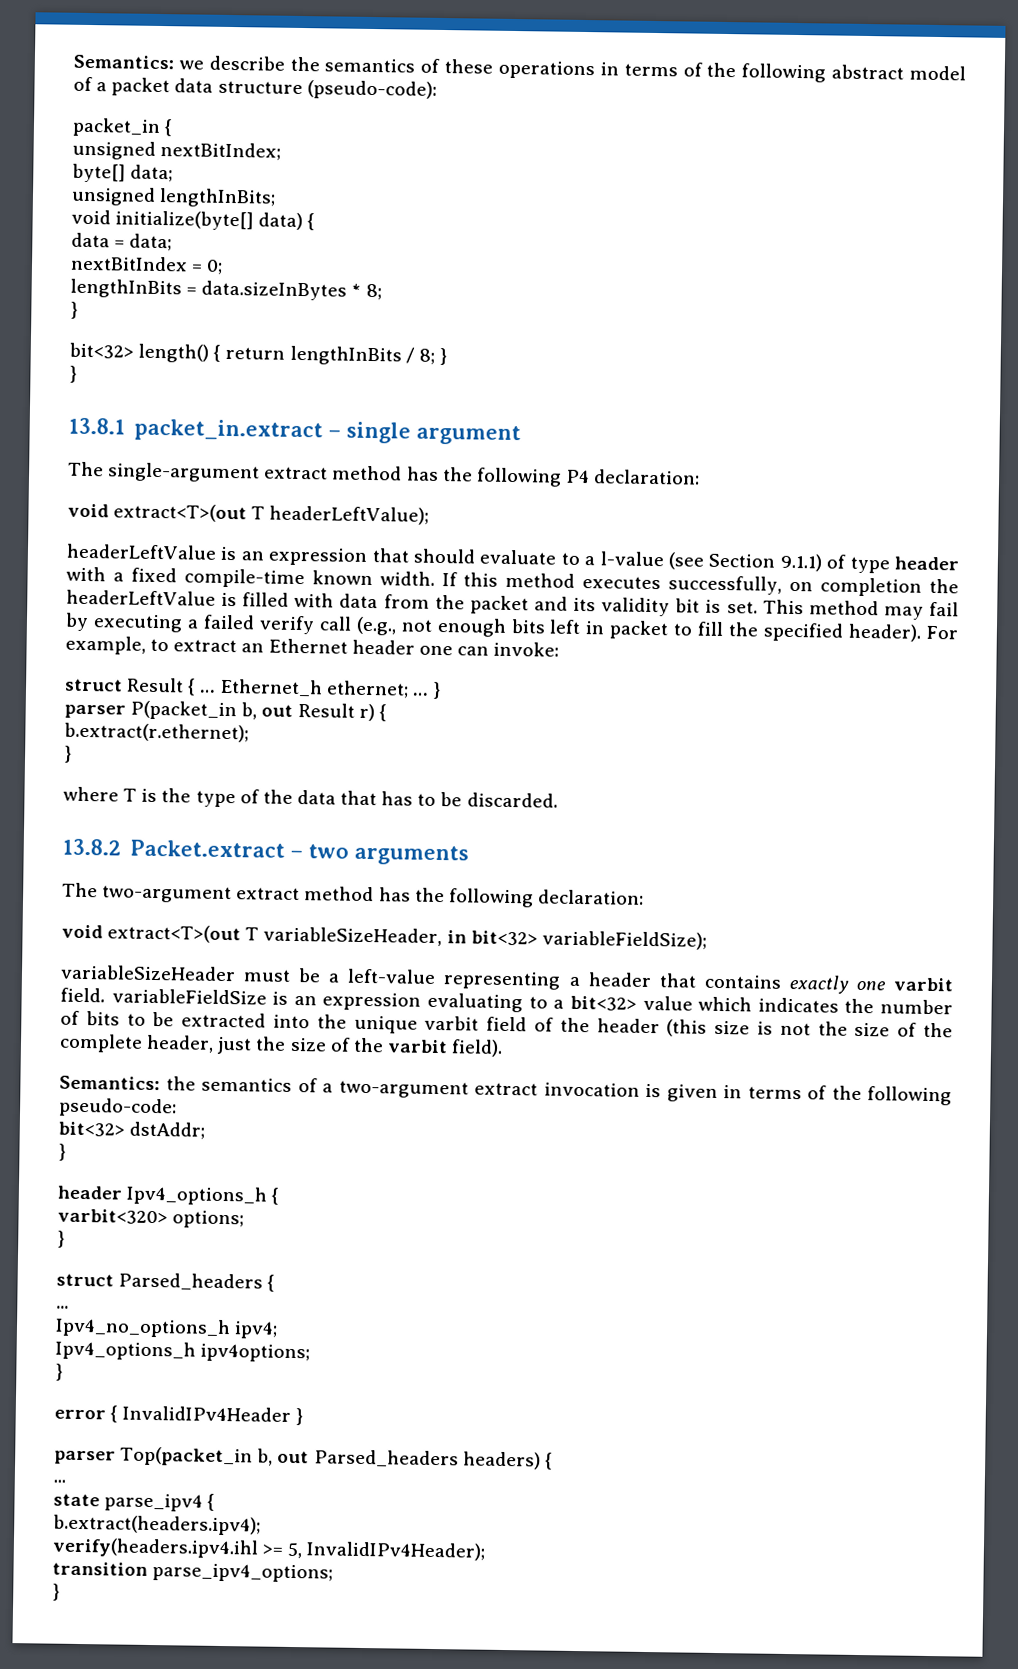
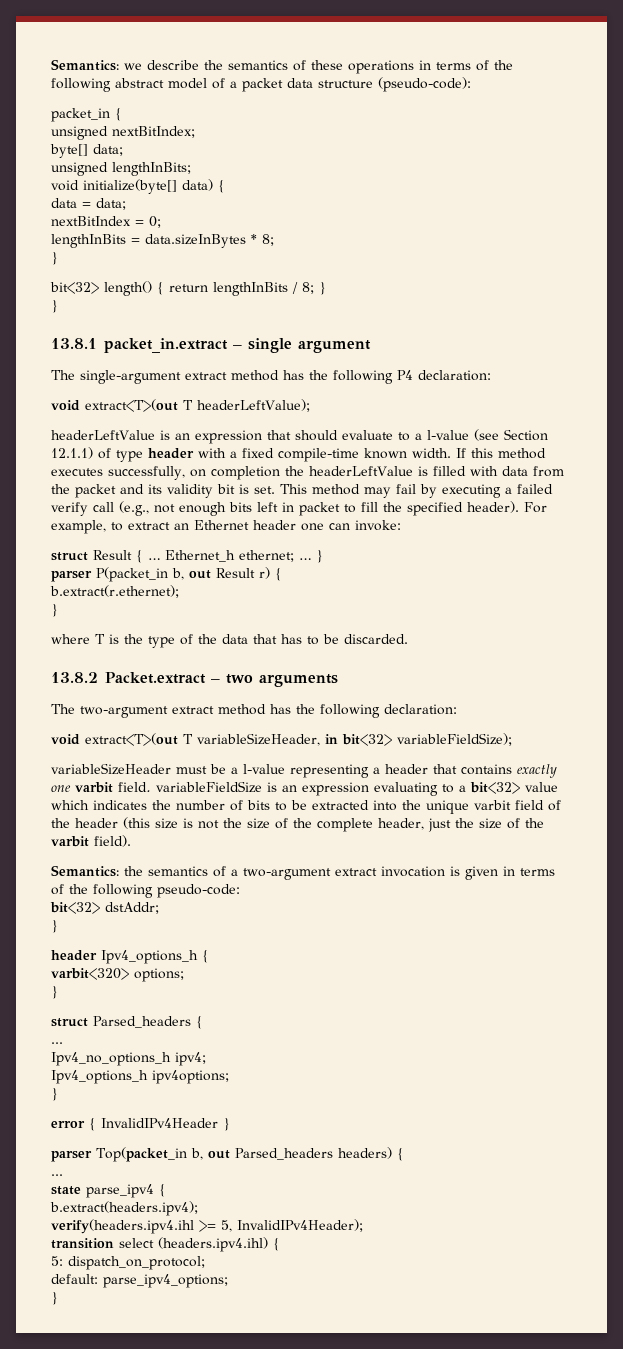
[779,553,822,572] 9.1.1) -> [51,447,93,459] 12.1.1)
[347,968,437,984] left-value -> [243,764,285,774] l-value
(148, 1568) none -> [119,1237,280,1252] [51,1256,205,1270] [51,1274,98,1284] select (headers.ipv4.ihl) { // 5: dispatch_on_protocol; // default:

